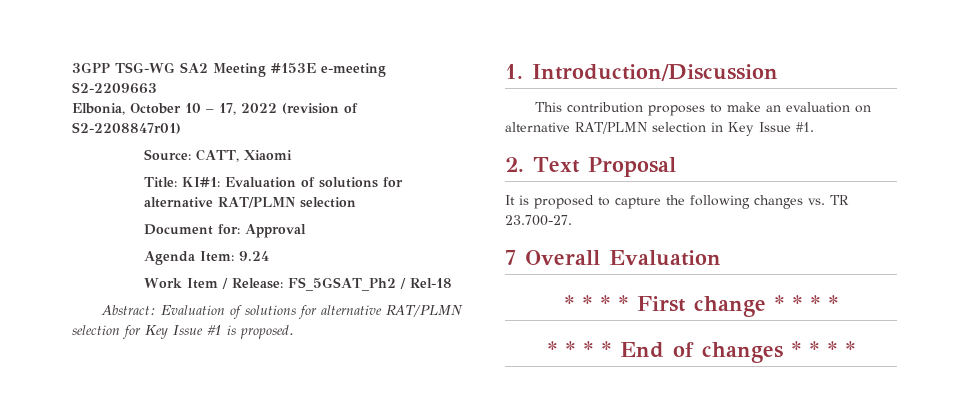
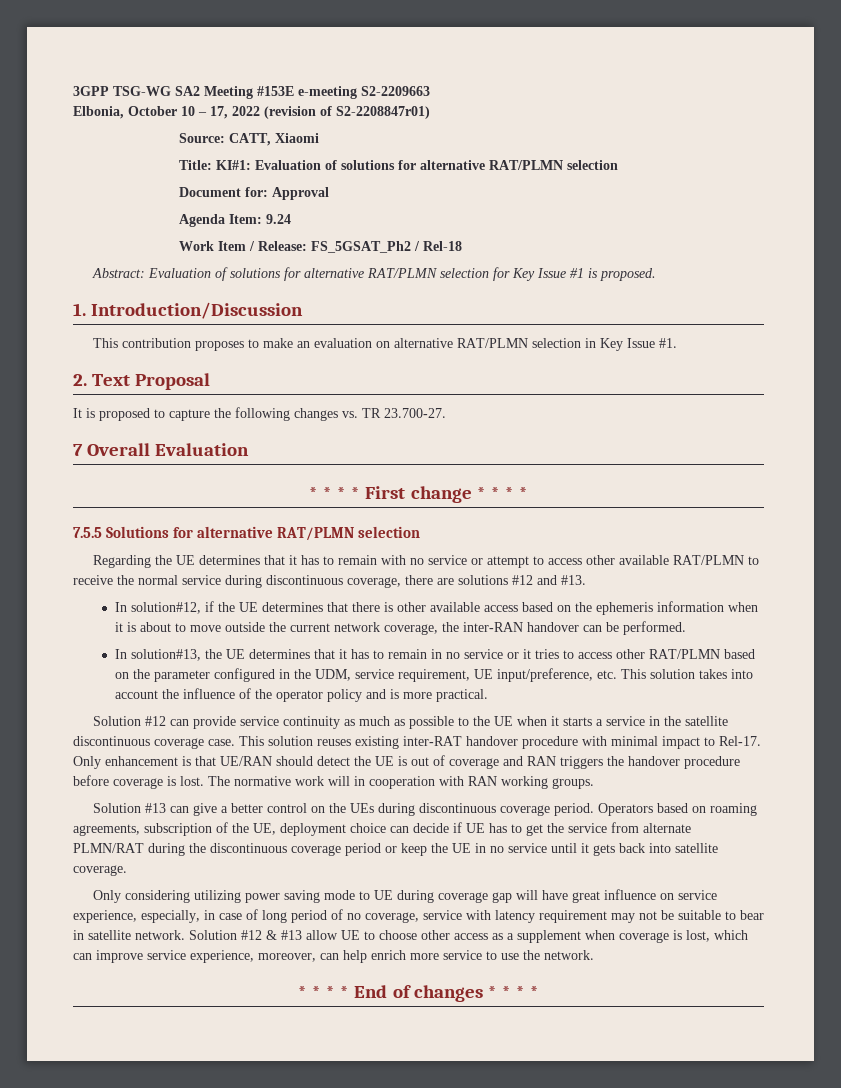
(838, 303) none -> [73,526,421,541] [93,555,760,568] [73,575,586,588] [114,601,758,615] [114,621,686,635] [114,649,755,661] [114,668,753,682] [114,688,488,702] [93,716,729,729] [73,736,761,749] [73,755,740,769] [73,775,594,789] [93,803,758,816] [73,822,691,836] [73,843,718,856] [73,865,127,876] [93,889,718,903] [73,909,764,923] [73,930,748,943] [73,950,594,963] // 7.5.5 Solutions for alternative RAT/PLMN selection // Regarding the UE determines that it has to remain with no service or attempt to access other available RAT/PLMN to receive the normal service during discontinuous coverage, there are solutions #12 and #13. // In solution#12, if the UE determines that there is other available access based on the ephemeris information when it is about to move outside the current network coverage, the inter-RAN handover can be performed. // In solution#13, the UE determines that it has to remain in no service or it tries to access other RAT/PLMN based on the parameter configured in the UDM, service requirement, UE input/preference, etc. This solution takes into account the influence of the operator policy and is more practical. // Solution #12 can provide service continuity as much as possible to the UE when it starts a service in the satellite discontinuous coverage case. This solution reuses existing inter-RAT handover procedure with minimal impact to Rel-17. Only enhancement is that UE/RAN should detect the UE is out of coverage and RAN triggers the handover procedure before coverage is lost. The normative work will in cooperation with RAN working groups. // Solution #13 can give a better control on the UEs during discontinuous coverage period. Operators based on roaming agreements, subscription of the UE, deployment choice can decide if UE has to get the service from alternate PLMN/RAT during the discontinuous coverage period or keep the UE in no service until it gets back into satellite coverage. // Only considering utilizing power saving mode to UE during coverage gap will have great influence on service experience, especially, in case of long period of no coverage, service with latency requirement may not be suitable to bear in satellite network. Solution #12 & #13 allow UE to choose other access as a supplement when coverage is lost, which can improve service experience, moreover, can help enrich more service to use the network.

